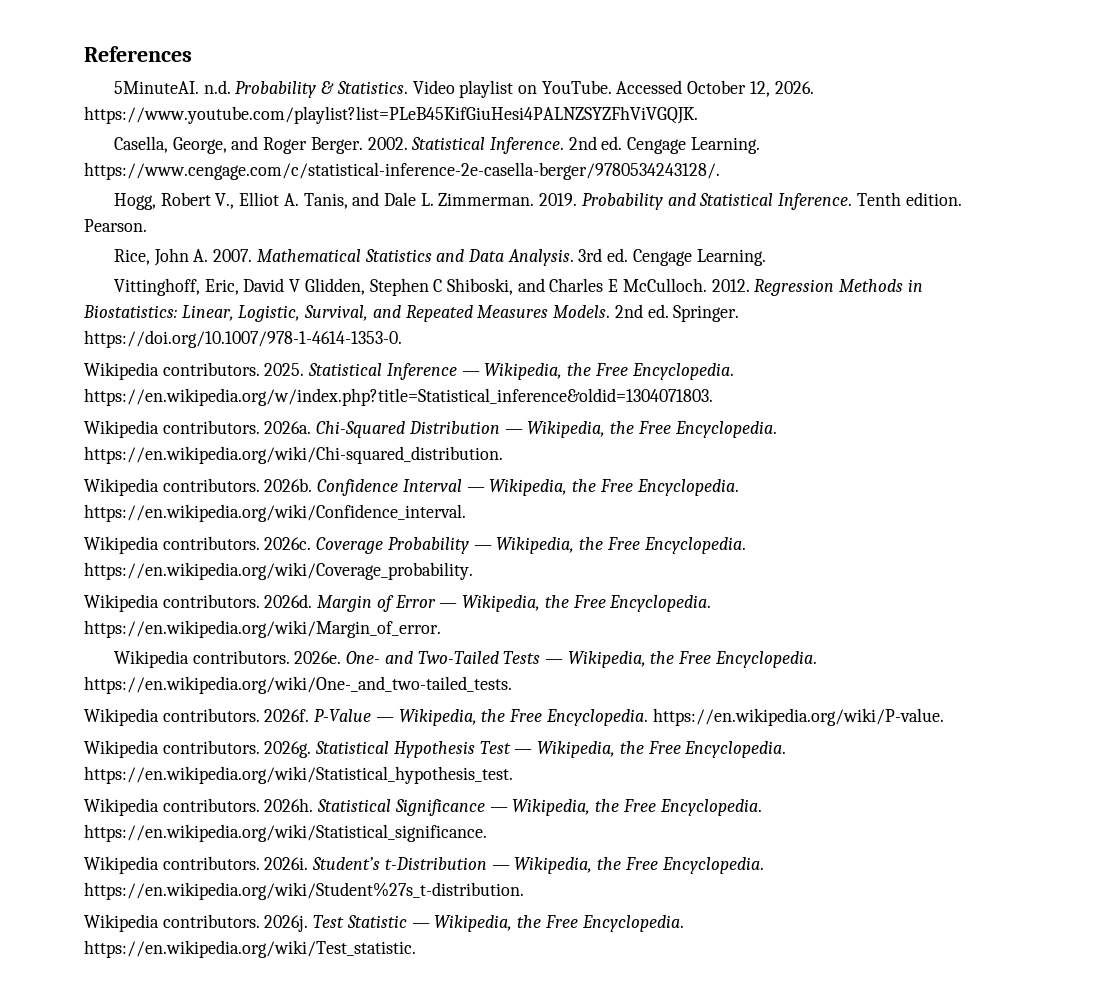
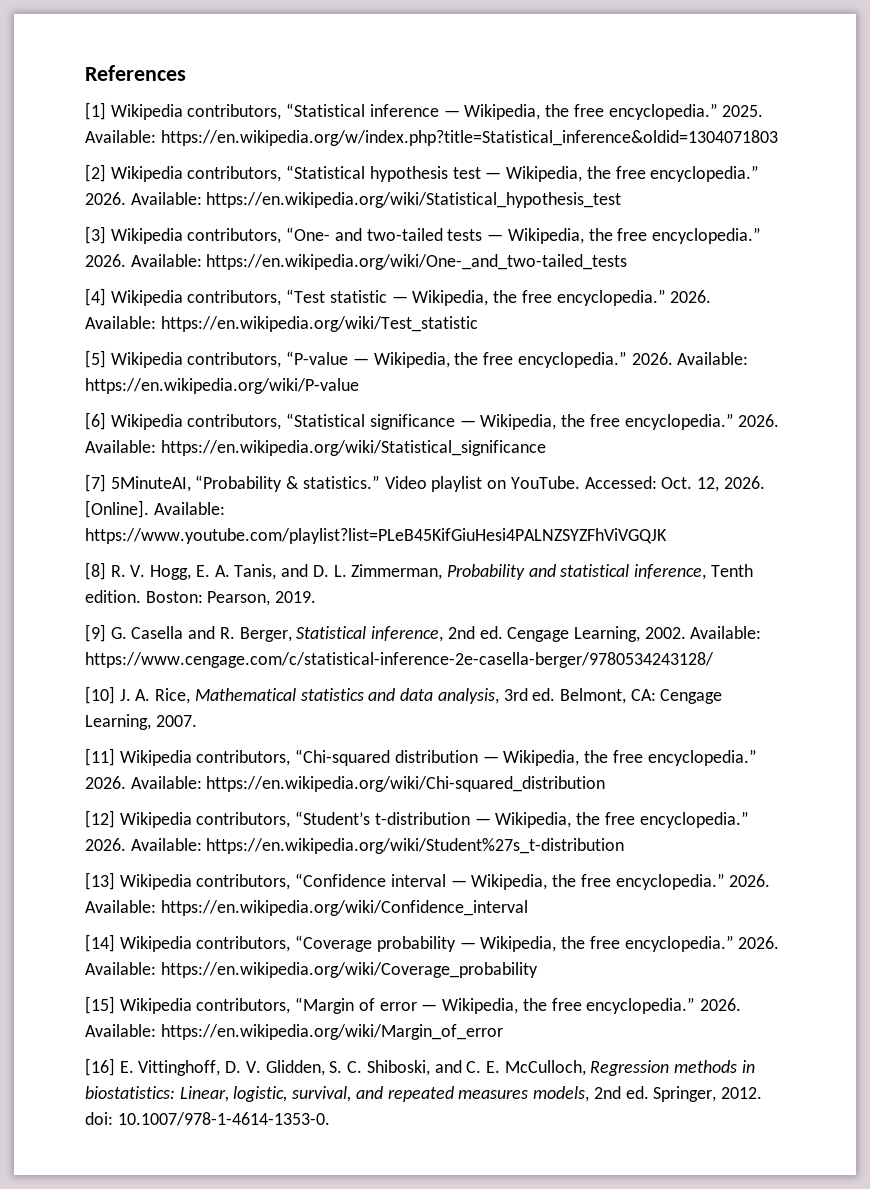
[113,80,814,98] [84,106,698,124] [113,136,760,154] [84,162,720,180] [113,192,962,210] [84,219,147,232] [113,248,766,266] [113,278,923,296] [83,304,740,322] [84,330,402,348] [84,362,734,380] [84,388,713,406] [84,420,777,438] [84,446,503,464] [84,478,739,496] [84,504,466,522] [84,536,746,554] [84,562,473,580] [84,594,712,612] [84,620,441,638] [113,650,817,668] [84,676,512,694] [84,708,944,726] [84,740,787,758] [84,766,513,784] [84,798,762,816] [84,824,487,842] [84,856,764,874] [84,882,524,900] [84,914,684,932] [84,940,416,958] 5MinuteAI. n.d. Probability & Statistics. Video playlist on YouTube. Accessed October 12, 2026. https://www.youtube.com/playlist?list=PLeB45KifGiuHesi4PALNZSYZFhViVGQJK. // Casella, George, and Roger Berger. 2002. Statistical Inference. 2nd ed. Cengage Learning. https://www.cengage.com/c/statistical-inference-2e-casella-berger/9780534243128/. // Hogg, Robert V., Elliot A. Tanis, and Dale L. Zimmerman. 2019. Probability and Statistical Inference. Tenth edition. Pearson. // Rice, John A. 2007. Mathematical Statistics and Data Analysis. 3rd ed. Cengage Learning. // Vittinghoff, Eric, David V Glidden, Stephen C Shiboski, and Charles E McCulloch. 2012. Regression Methods in Biostatistics: Linear, Logistic, Survival, and Repeated Measures Models. 2nd ed. Springer. https://doi.org/10.1007/978-1-4614-1353-0. // Wikipedia contributors. 2025. Statistical Inference — Wikipedia, the Free Encyclopedia. https://en.wikipedia.org/w/index.php?title=Statistical_inference&oldid=1304071803. // Wikipedia contributors. 2026a. Chi-Squared Distribution — Wikipedia, the Free Encyclopedia. https://en.wikipedia.org/wiki/Chi-squared_distribution. // Wikipedia contributors. 2026b. Confidence Interval — Wikipedia, the Free Encyclopedia. https://en.wikipedia.org/wiki/Confidence_interval. // Wikipedia contributors. 2026c. Coverage Probability — Wikipedia, the Free Encyclopedia. https://en.wikipedia.org/wiki/Coverage_probability. // Wikipedia contributors. 2026d. Margin of Error — Wikipedia, the Free Encyclopedia. https://en.wikipedia.org/wiki/Margin_of_error. // Wikipedia contributors. 2026e. One- and Two-Tailed Tests — Wikipedia, the Free Encyclopedia. https://en.wikipedia.org/wiki/One-_and_two-tailed_tests. // Wikipedia contributors. 2026f. P-Value — Wikipedia, the Free Encyclopedia. https://en.wikipedia.org/wiki/P-value. // Wikipedia contributors. 2026g. Statistical Hypothesis Test — Wikipedia, the Free Encyclopedia. https://en.wikipedia.org/wiki/Statistical_hypothesis_test. // Wikipedia contributors. 2026h. Statistical Significance — Wikipedia, the Free Encyclopedia. https://en.wikipedia.org/wiki/Statistical_significance. // Wikipedia contributors. 2026i. Student’s t-Distribution — Wikipedia, the Free Encyclopedia. https://en.wikipedia.org/wiki/Student%27s_t-distribution. // Wikipedia contributors. 2026j. Test Statistic — Wikipedia, the Free Encyclopedia. https://en.wikipedia.org/wiki/Test_statistic. -> [85,102,764,120] [85,130,778,146] [85,164,760,182] [85,192,622,208] [85,226,761,244] [85,254,628,270] [85,288,712,306] [85,316,478,332] [85,350,749,368] [85,378,359,394] [85,412,780,430] [85,440,546,456] [85,474,765,492] [85,500,225,518] [85,528,667,544] [85,562,753,580] [85,590,317,606] [85,624,762,642] [85,652,714,668] [85,686,723,704] [85,714,197,730] [85,748,757,766] [85,776,606,792] [85,810,749,828] [85,838,625,854] [85,872,771,890] [85,900,528,916] [85,934,780,952] [85,962,538,978] [85,996,741,1014] [85,1024,503,1040] [85,1058,755,1076] [85,1086,762,1102] [85,1112,330,1126] [1] Wikipedia contributors, “Statistical inference — Wikipedia, the free encyclopedia.” 2025. Available: https://en.wikipedia.org/w/index.php?title=Statistical_inference&oldid=1304071803 // [2] Wikipedia contributors, “Statistical hypothesis test — Wikipedia, the free encyclopedia.” 2026. Available: https://en.wikipedia.org/wiki/Statistical_hypothesis_test // [3] Wikipedia contributors, “One- and two-tailed tests — Wikipedia, the free encyclopedia.” 2026. Available: https://en.wikipedia.org/wiki/One-_and_two-tailed_tests // [4] Wikipedia contributors, “Test statistic — Wikipedia, the free encyclopedia.” 2026. Available: https://en.wikipedia.org/wiki/Test_statistic // [5] Wikipedia contributors, “P-value — Wikipedia, the free encyclopedia.” 2026. Available: https://en.wikipedia.org/wiki/P-value // [6] Wikipedia contributors, “Statistical significance — Wikipedia, the free encyclopedia.” 2026. Available: https://en.wikipedia.org/wiki/Statistical_significance // [7] 5MinuteAI, “Probability & statistics.” Video playlist on YouTube. Accessed: Oct. 12, 2026. [Online]. Available: https://www.youtube.com/playlist?list=PLeB45KifGiuHesi4PALNZSYZFhViVGQJK // [8] R. V. Hogg, E. A. Tanis, and D. L. Zimmerman, Probability and statistical inference, Tenth edition. Boston: Pearson, 2019. // [9] G. Casella and R. Berger, Statistical inference, 2nd ed. Cengage Learning, 2002. Available: https://www.cengage.com/c/statistical-inference-2e-casella-berger/9780534243128/ // [10] J. A. Rice, Mathematical statistics and data analysis, 3rd ed. Belmont, CA: Cengage Learning, 2007. // [11] Wikipedia contributors, “Chi-squared distribution — Wikipedia, the free encyclopedia.” 2026. Available: https://en.wikipedia.org/wiki/Chi-squared_distribution // [12] Wikipedia contributors, “Student’s t-distribution — Wikipedia, the free encyclopedia.” 2026. Available: https://en.wikipedia.org/wiki/Student%27s_t-distribution // [13] Wikipedia contributors, “Confidence interval — Wikipedia, the free encyclopedia.” 2026. Available: https://en.wikipedia.org/wiki/Confidence_interval // [14] Wikipedia contributors, “Coverage probability — Wikipedia, the free encyclopedia.” 2026. Available: https://en.wikipedia.org/wiki/Coverage_probability // [15] Wikipedia contributors, “Margin of error — Wikipedia, the free encyclopedia.” 2026. Available: https://en.wikipedia.org/wiki/Margin_of_error // [16] E. Vittinghoff, D. V. Glidden, S. C. Shiboski, and C. E. McCulloch, Regression methods in biostatistics: Linear, logistic, survival, and repeated measures models, 2nd ed. Springer, 2012. doi: 10.1007/978-1-4614-1353-0.

